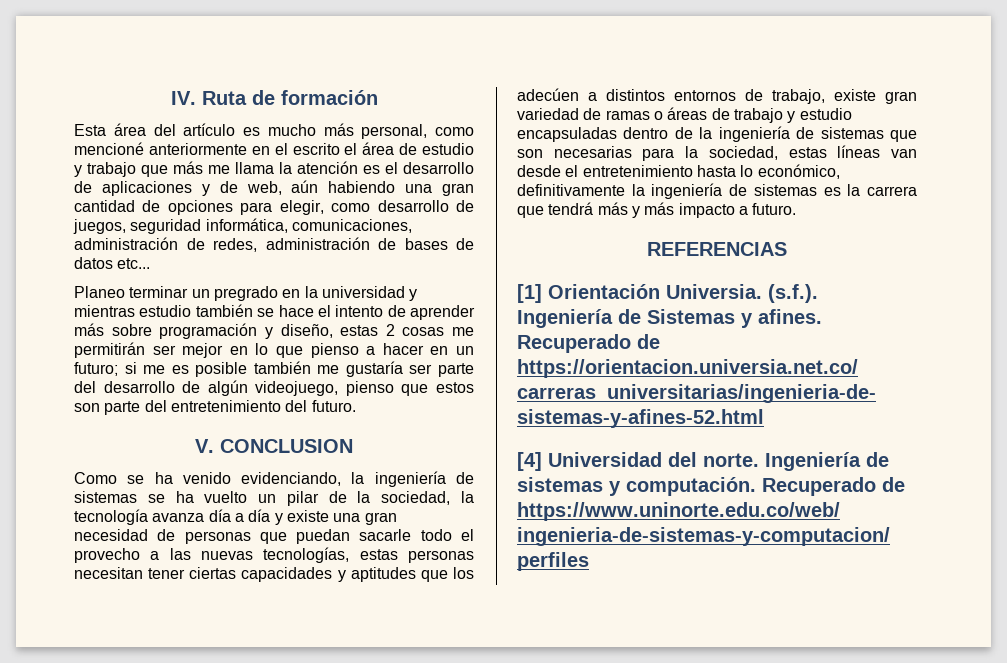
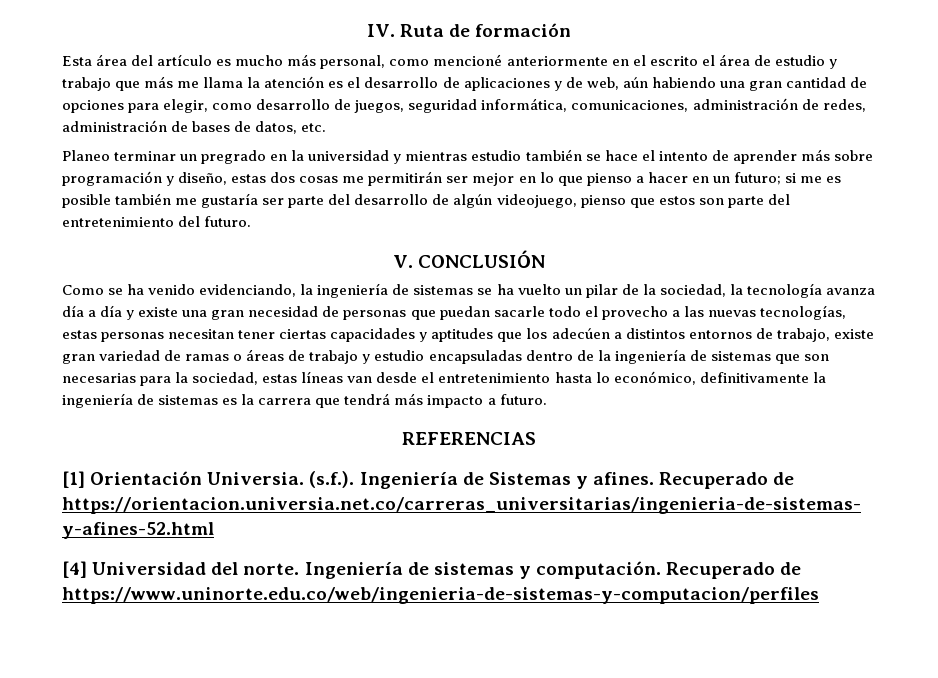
[74,257,151,269] datos etc... -> [255,121,327,134] datos, etc.
[385,324,395,336] 2 -> [270,172,296,183] dos
[220,439,353,453] CONCLUSION -> [418,250,546,268] CONCLUSIÓN
[631,202,675,218] y más -> (424, 399) none

